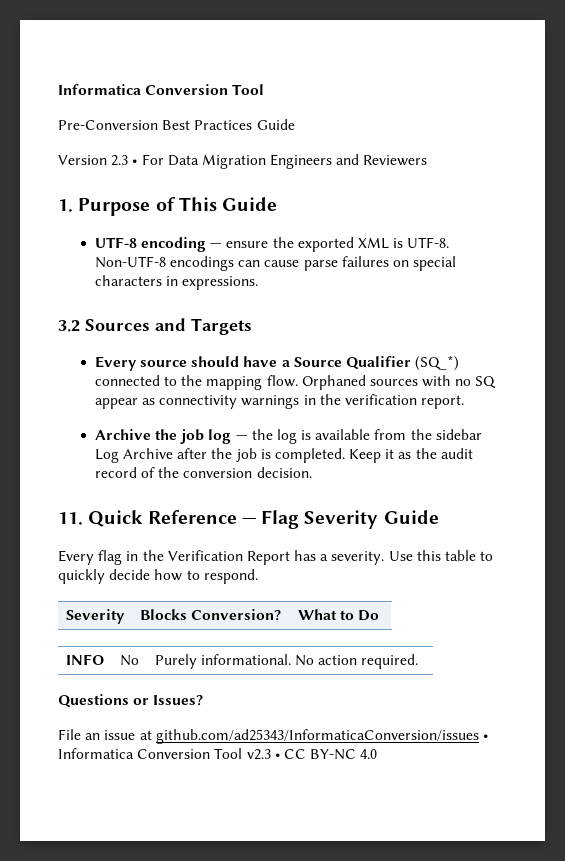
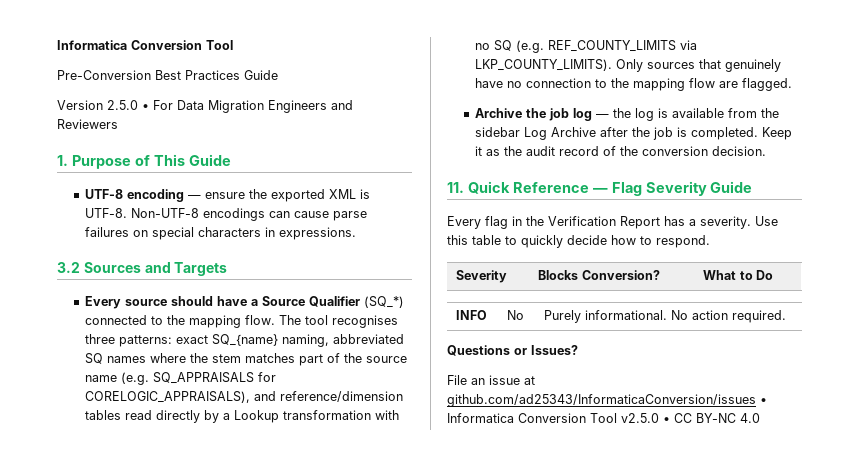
[111,155,129,166] 2.3 -> [107,100,138,110] 2.5.0
[301,375,497,390] [94,394,465,409] Orphaned sources with no SQ appear as connectivity warnings in the verification report. -> [279,315,399,328] [85,334,405,347] [85,353,408,366] [85,372,277,385] [85,391,404,403] [85,410,400,423] [475,40,698,53] [475,59,782,72] [475,78,793,91] The tool recognises three patterns: exact SQ_{name} naming, abbreviated SQ names where the stem matches part of the source name (e.g. SQ_APPRAISALS for CORELOGIC_APPRAISALS), and reference/dimension tables read directly by a Lookup transformation with no SQ (e.g. REF_COUNTY_LIMITS via LKP_COUNTY_LIMITS). Only sources that genuinely have no connection to the mapping flow are flagged.
[246,749,271,760] v2.3 -> [621,413,659,423] v2.5.0

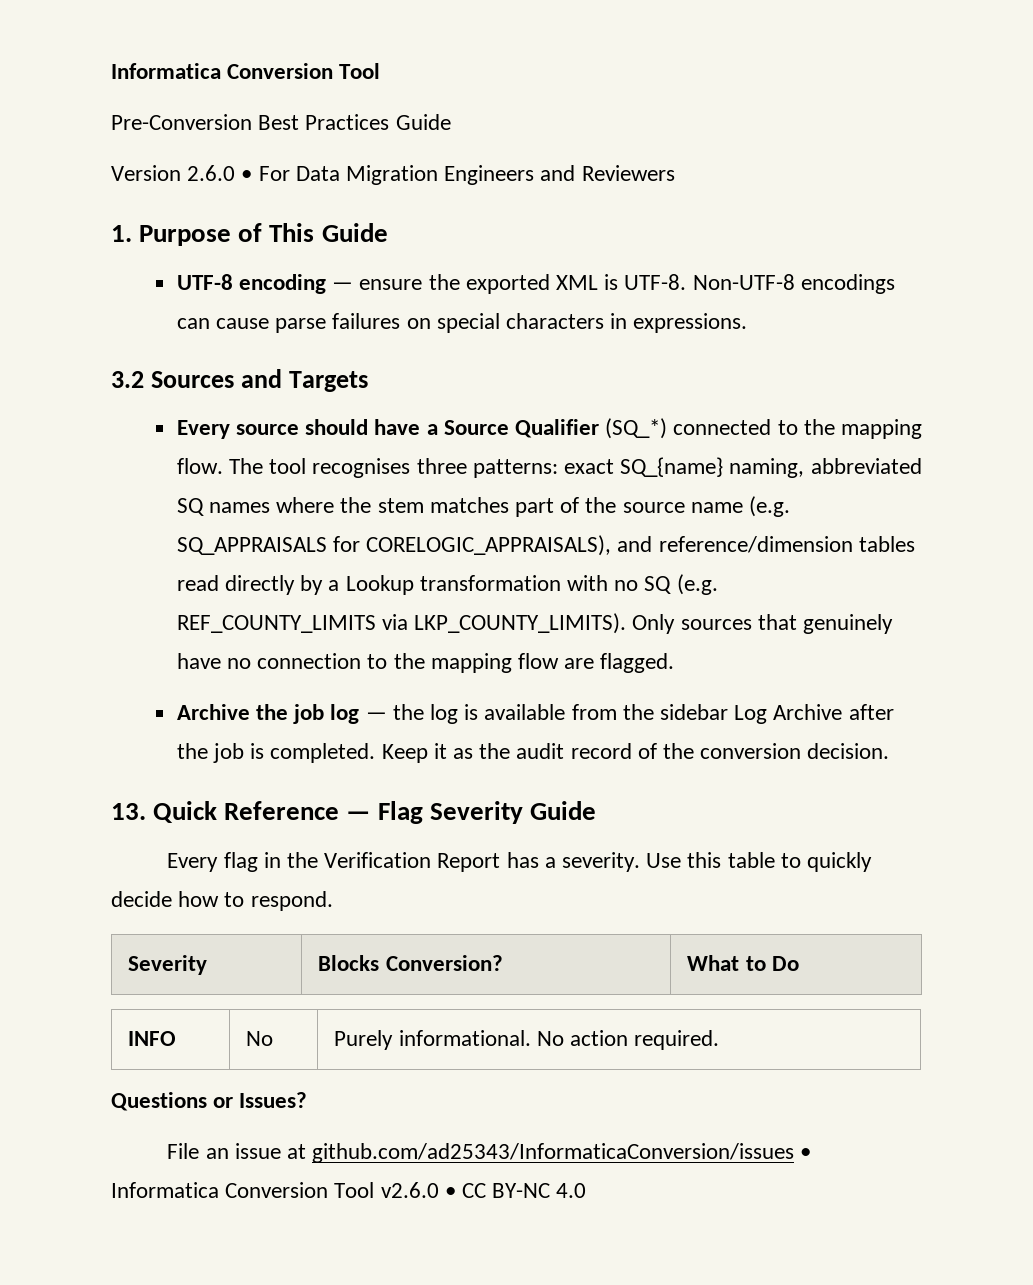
[107,100,138,110] 2.5.0 -> [187,165,236,181] 2.6.0
[447,182,464,193] 11. -> [111,803,146,820] 13.
[621,413,659,423] v2.5.0 -> [380,1182,439,1198] v2.6.0

